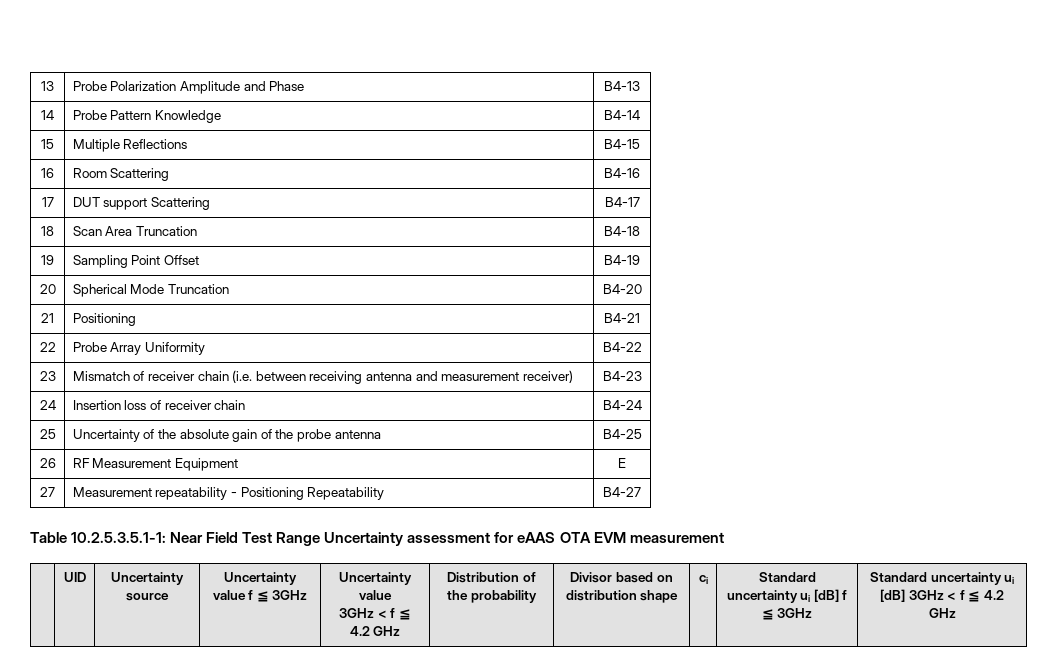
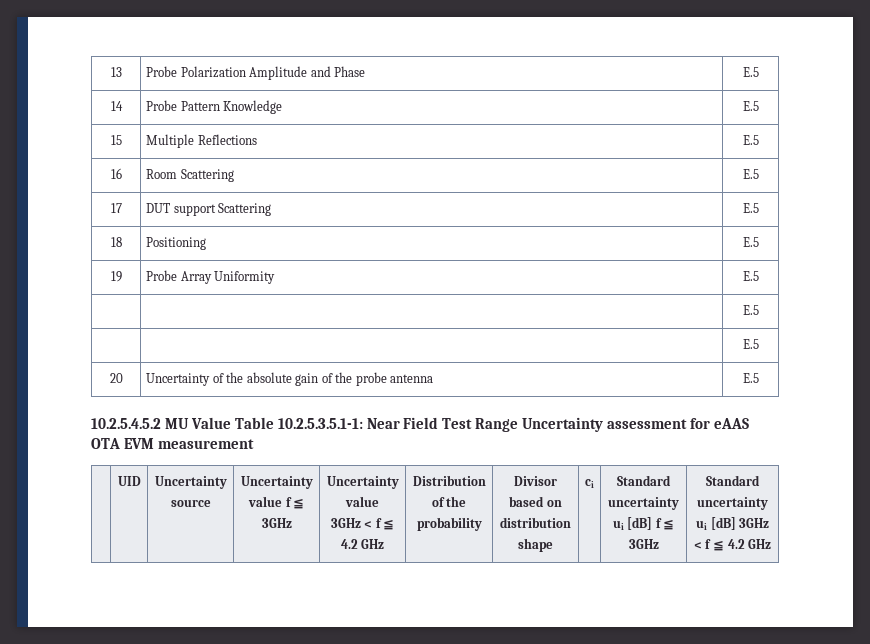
[604,81,640,91] B4-13 -> [742,67,759,77] E.5
[604,110,640,120] B4-14 -> [742,101,759,111] E.5
[604,139,640,149] B4-15 -> [742,135,759,145] E.5
[604,168,640,178] B4-16 -> [742,169,759,179] E.5
[604,197,640,207] B4-17 -> [742,203,759,213] E.5
[72,226,197,236] [604,226,640,236] [41,255,54,265] [72,255,199,268] [604,255,640,265] [39,284,56,294] [72,284,229,297] [602,284,642,294] [41,313,54,323] [72,313,136,326] [604,313,640,323] [39,342,56,352] [72,342,205,355] [602,342,642,352] [39,371,56,381] [72,370,574,384] [602,371,642,381] [39,400,56,410] [72,400,246,410] [602,400,642,410] [39,429,56,439] Scan Area Truncation | B4-18 // 19 | Sampling Point Offset | B4-19 // 20 | Spherical Mode Truncation | B4-20 // 21 | Positioning | B4-21 // 22 | Probe Array Uniformity | B4-22 // 23 | Mismatch of receiver chain (i.e. between receiving antenna and measurement receiver) | B4-23 // 24 | Insertion loss of receiver chain | B4-24 // 25 -> [146,237,207,250] [742,237,759,247] [110,271,122,282] [146,270,276,284] [742,271,759,281] [742,305,759,315] [742,339,759,349] [109,373,123,383] Positioning | E.5 // 19 | Probe Array Uniformity | E.5 // | | E.5 // | | E.5 // 20
[602,429,642,439] [39,458,56,468] [72,458,238,471] [618,458,626,468] [40,487,55,497] [72,487,385,500] [603,487,641,497] B4-25 // 26 | RF Measurement Equipment | E // 27 | Measurement repeatability - Positioning Repeatability | B4-27 // -> [742,373,759,383] [91,417,231,429] E.5 // 10.2.5.4.5.2 MU Value

